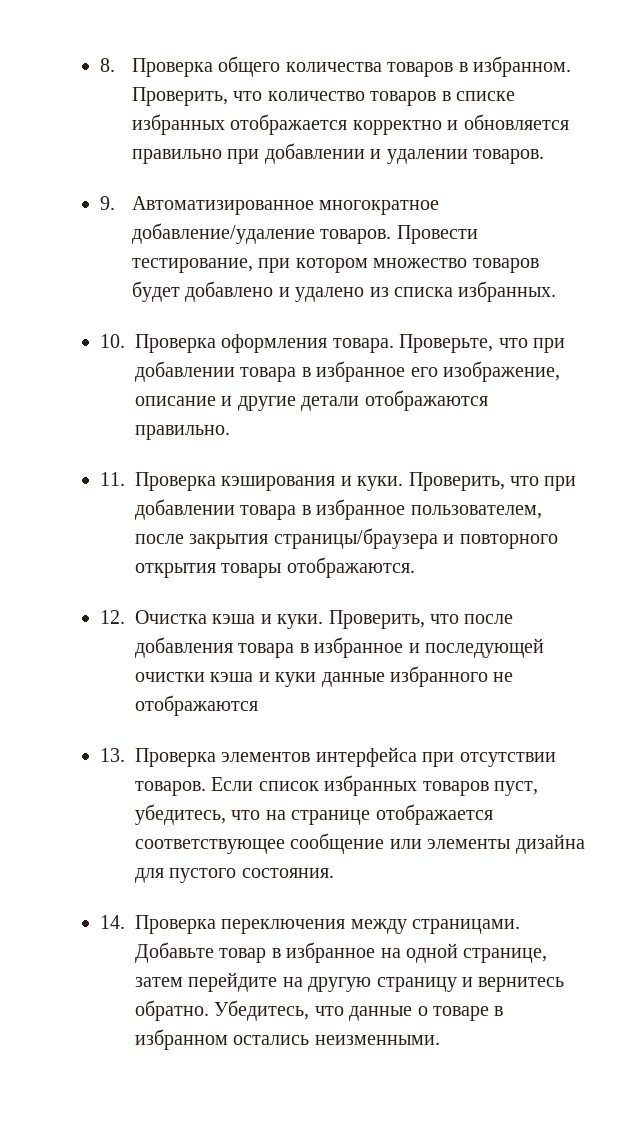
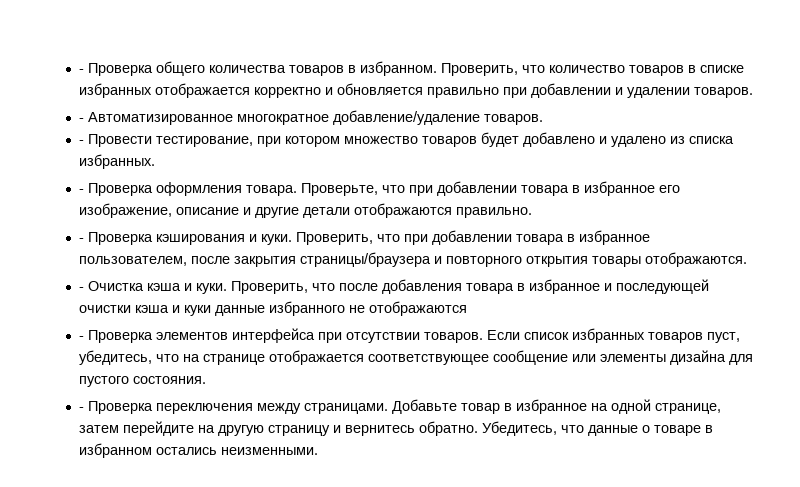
[100,58,116,72] 8. -> [78,69,84,73] -
[100,196,116,210] 9. -> [78,118,84,122] -
(392, 236) none -> [78,140,84,144] // -
[100,334,126,348] 10. -> [78,189,84,193] -
[100,472,126,486] 11. -> [78,238,84,242] -
[100,610,126,624] 12. -> [78,287,84,291] -
[100,748,126,762] 13. -> [78,336,84,340] -
[100,915,126,929] 14. -> [78,407,84,411] -

